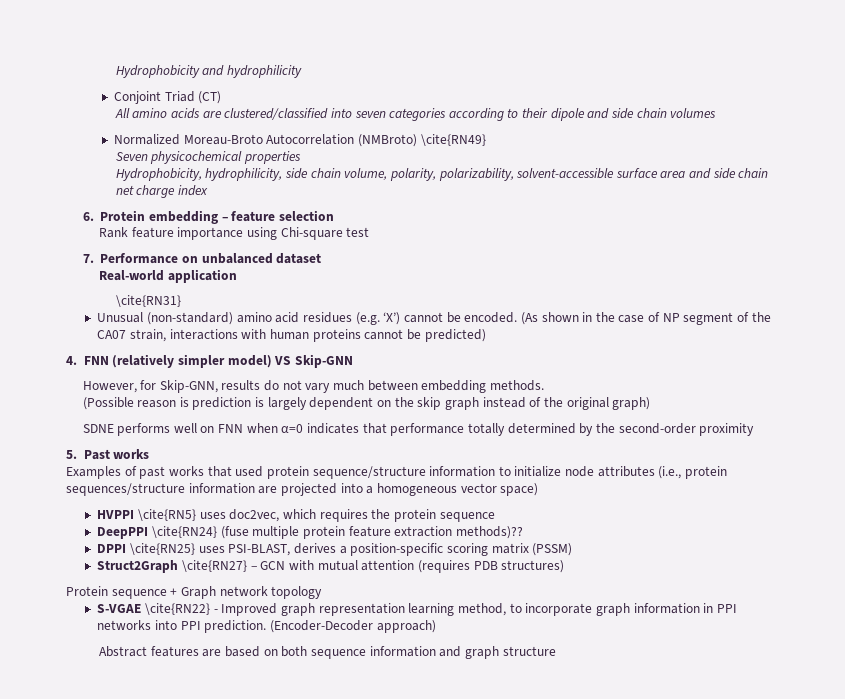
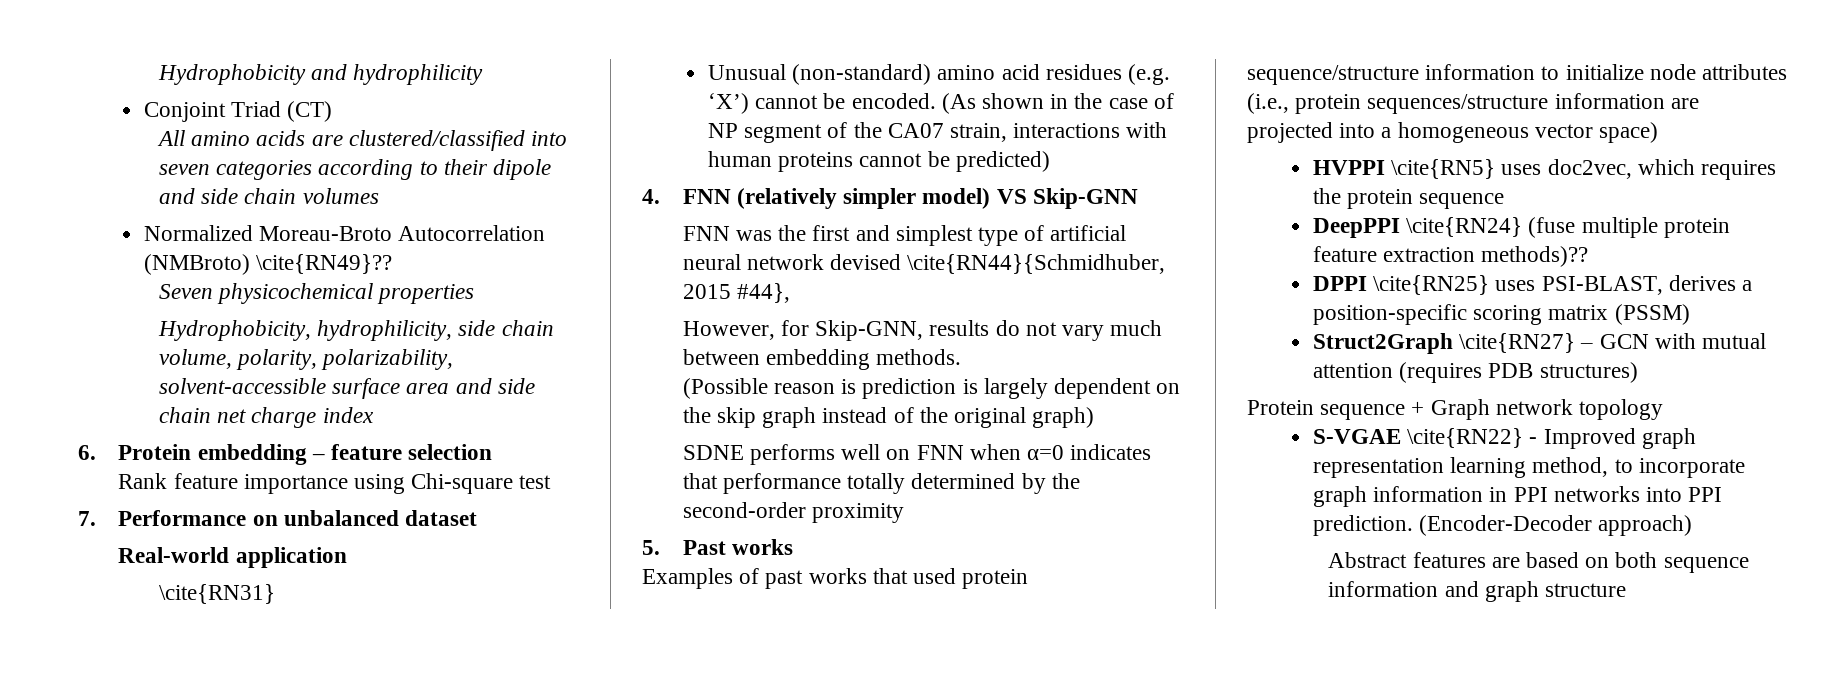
[420,134,486,146] \cite{RN49} -> [255,254,392,274] \cite{RN49}??
(353, 361) none -> [682,225,1127,246] [682,254,1166,274] [682,283,790,303] // FNN was the first and simplest type of artificial neural network devised \cite{RN44}{Schmidhuber, 2015 #44},

